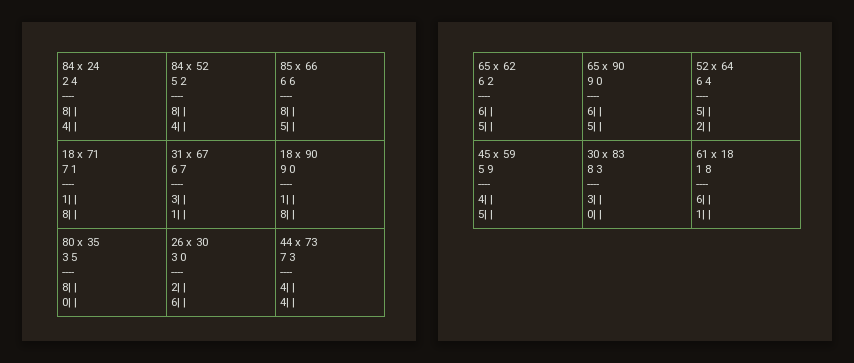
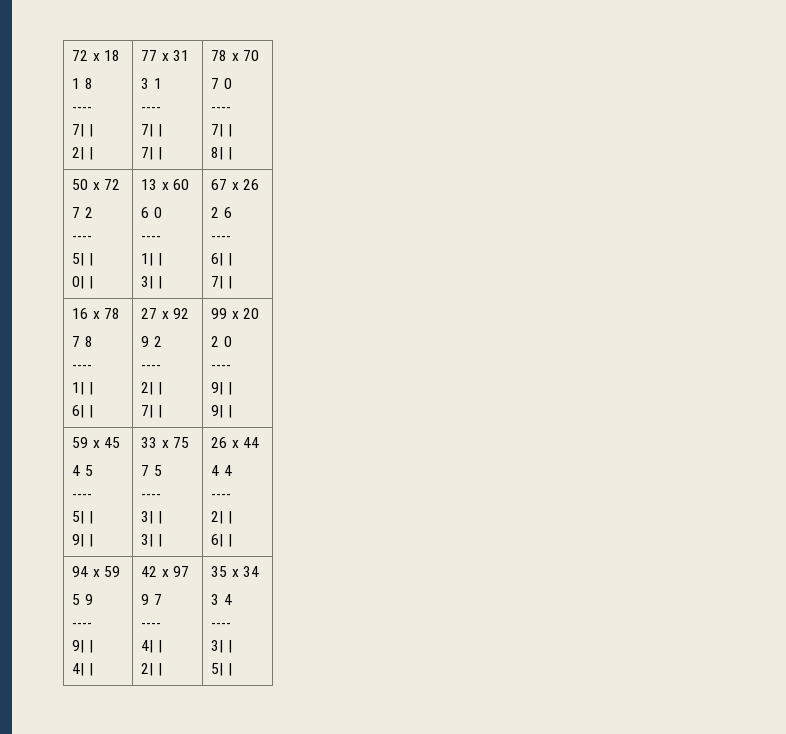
[62,62,100,70] [62,77,79,85] [62,96,75,100] [62,107,78,117] [62,122,78,132] [171,62,209,70] [171,77,188,85] [171,96,184,100] [171,107,187,117] [171,122,187,132] [280,62,317,70] [280,77,296,85] [280,96,293,100] [280,107,296,117] [280,122,296,132] [62,150,99,158] [62,165,78,173] [62,184,75,188] [62,195,78,205] [62,210,78,220] [171,150,208,158] [171,165,187,173] [171,184,184,188] [171,195,187,205] [171,210,187,220] [280,150,317,158] [280,165,296,173] [280,184,293,188] [280,195,296,205] [280,210,296,220] [62,238,99,246] [62,253,78,261] [62,272,75,276] [62,283,78,293] [62,298,72,308] 84 x 24 // 2 4 // ---- // 8| | // 4| | | 84 x 52 // 5 2 // ---- // 8| | // 4| | | 85 x 66 // 6 6 // ---- // 8| | // 5| | // 18 x 71 // 7 1 // ---- // 1| | // 8| | | 31 x 67 // 6 7 // ---- // 3| | // 1| | | 18 x 90 // 9 0 // ---- // 1| | // 8| | // 80 x 35 // 3 5 // ---- // 8| | // 0| -> [72,50,120,61] [72,78,93,89] [72,107,93,112] [72,124,93,137] [72,147,93,160] [141,50,189,61] [141,78,162,89] [141,107,162,112] [141,124,162,137] [141,147,162,160] [211,50,259,61] [211,78,232,89] [211,107,232,112] [211,124,232,137] [211,147,232,160] [72,179,120,190] [72,207,93,218] [72,236,93,241] [72,253,93,266] [72,276,93,289] [141,179,189,190] [141,207,162,218] [141,236,162,241] [141,253,162,266] [141,276,162,289] [211,179,259,190] [211,207,232,218] [211,236,232,241] [211,253,232,266] [211,276,232,289] [72,308,120,319] [72,336,93,347] [72,365,93,370] [72,382,93,395] [72,405,93,418] [141,308,189,319] [141,336,162,347] [141,365,162,370] [141,382,162,395] [141,405,162,418] [211,308,259,319] [211,336,232,347] [211,365,232,370] [211,382,232,395] [211,405,232,418] [72,437,120,448] [72,465,93,476] [72,494,93,499] [72,511,93,524] [72,534,93,547] [141,437,189,448] [141,465,162,476] [141,494,162,499] [141,511,162,524] [141,534,154,547] 72 x 18 // 1 8 // ---- // 7| | // 2| | | 77 x 31 // 3 1 // ---- // 7| | // 7| | | 78 x 70 // 7 0 // ---- // 7| | // 8| | // 50 x 72 // 7 2 // ---- // 5| | // 0| | | 13 x 60 // 6 0 // ---- // 1| | // 3| | | 67 x 26 // 2 6 // ---- // 6| | // 7| | // 16 x 78 // 7 8 // ---- // 1| | // 6| | | 27 x 92 // 9 2 // ---- // 2| | // 7| | | 99 x 20 // 2 0 // ---- // 9| | // 9| | // 59 x 45 // 4 5 // ---- // 5| | // 9| | | 33 x 75 // 7 5 // ---- // 3| | // 3|
[195,238,208,246] [171,253,187,261] 30 // 3 0 -> [242,437,259,448] [211,465,232,476] 44 // 4 4
[280,238,317,246] [280,253,296,261] [280,272,293,276] [280,283,296,293] [280,298,296,308] [478,62,516,70] [478,77,495,85] [478,96,491,100] [478,107,494,117] [478,122,494,132] [587,62,624,70] [587,77,603,85] [587,96,600,100] [587,107,603,117] [587,122,603,132] [696,62,734,70] [696,77,713,85] [696,96,709,100] [696,107,712,117] [696,122,712,132] [478,150,491,158] | 44 x 73 // 7 3 // ---- // 4| | // 4| | // 65 x 62 // 6 2 // ---- // 6| | // 5| | | 65 x 90 // 9 0 // ---- // 6| | // 5| | | 52 x 64 // 6 4 // ---- // 5| | // 2| | // 45 -> [72,566,89,577] // 94
[478,195,494,205] [478,210,494,220] [587,150,624,158] [587,165,603,173] [587,184,600,188] [587,195,603,205] [587,210,603,220] [696,150,733,158] [696,165,712,173] [696,184,709,188] [696,195,712,205] [696,210,712,220] // 4| | // 5| | | 30 x 83 // 8 3 // ---- // 3| | // 0| | | 61 x 18 // 1 8 // ---- // 6| | // 1| | -> [72,640,93,653] [72,663,93,676] [141,566,189,577] [141,594,162,605] [141,623,162,628] [141,640,162,653] [141,663,162,676] [211,566,259,577] [211,594,232,605] [211,623,232,628] [211,640,232,653] [211,663,232,676] // 9| | // 4| | | 42 x 97 // 9 7 // ---- // 4| | // 2| | | 35 x 34 // 3 4 // ---- // 3| | // 5| |

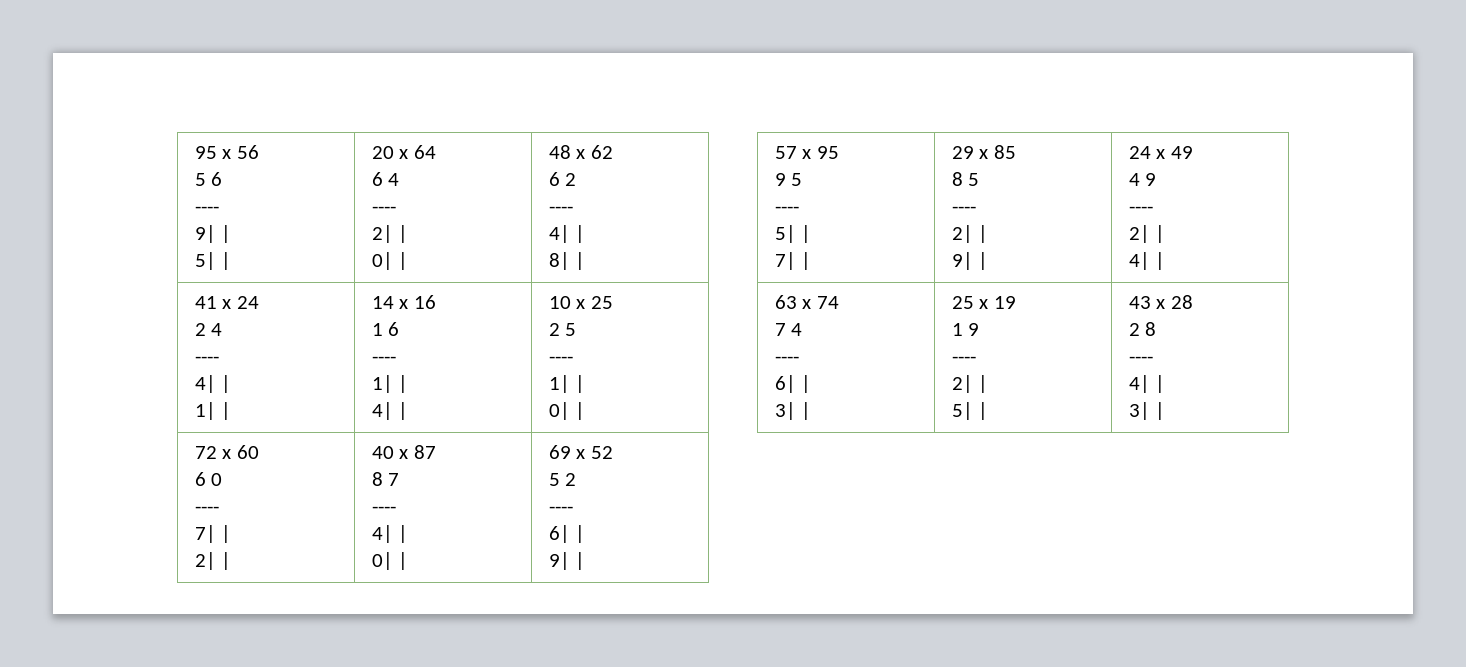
[72,50,120,61] [72,78,93,89] 72 x 18 // 1 8 -> [194,145,259,159] [194,172,223,186] [194,206,219,213] [194,225,232,243] [194,252,232,270] [371,145,436,159] [371,172,400,186] [371,206,396,213] [371,225,409,243] [371,252,409,270] [548,145,613,159] [548,172,577,186] [548,206,573,213] [548,225,586,243] [548,252,586,270] [194,296,259,309] [194,323,223,336] [194,356,219,363] [194,375,232,393] [194,402,232,420] [371,295,436,309] [371,322,400,336] [371,356,396,363] [371,375,409,393] [371,402,409,420] [548,296,613,309] [548,323,577,336] [548,356,573,363] [548,375,586,393] [548,402,586,420] [194,445,259,459] [194,472,223,486] 95 x 56 // 5 6 // ---- // 9| | // 5| | | 20 x 64 // 6 4 // ---- // 2| | // 0| | | 48 x 62 // 6 2 // ---- // 4| | // 8| | // 41 x 24 // 2 4 // ---- // 4| | // 1| | | 14 x 16 // 1 6 // ---- // 1| | // 4| | | 10 x 25 // 2 5 // ---- // 1| | // 0| | // 72 x 60 // 6 0
[141,50,189,61] [141,78,162,89] [141,107,162,112] [141,124,162,137] [141,147,162,160] [211,50,259,61] [211,78,232,89] [211,107,232,112] [211,124,232,137] [211,147,232,160] [72,179,120,190] [72,207,93,218] [72,236,93,241] [72,253,93,266] [72,276,93,289] [141,179,189,190] [141,207,162,218] [141,236,162,241] [141,253,162,266] [141,276,162,289] [211,179,259,190] [211,207,232,218] [211,236,232,241] [211,253,232,266] [211,276,232,289] [72,308,120,319] [72,336,93,347] [72,365,93,370] [72,382,93,395] [72,405,93,418] [141,308,189,319] [141,336,162,347] [141,365,162,370] [141,382,162,395] [141,405,162,418] [211,308,259,319] [211,336,232,347] [211,365,232,370] [211,382,232,395] [211,405,232,418] [72,437,120,448] [72,465,81,476] 77 x 31 // 3 1 // ---- // 7| | // 7| | | 78 x 70 // 7 0 // ---- // 7| | // 8| | // 50 x 72 // 7 2 // ---- // 5| | // 0| | | 13 x 60 // 6 0 // ---- // 1| | // 3| | | 67 x 26 // 2 6 // ---- // 6| | // 7| | // 16 x 78 // 7 8 // ---- // 1| | // 6| | | 27 x 92 // 9 2 // ---- // 2| | // 7| | | 99 x 20 // 2 0 // ---- // 9| | // 9| | // 59 x 45 // 4 -> [371,445,436,459] [371,472,400,486] [371,506,396,513] [371,525,409,543] [371,552,409,570] [548,445,613,459] [548,473,577,486] [548,506,573,513] [548,525,586,543] [548,552,586,570] [774,146,839,159] [774,173,786,186] 40 x 87 // 8 7 // ---- // 4| | // 0| | | 69 x 52 // 5 2 // ---- // 6| | // 9| | // 57 x 95 // 9
[72,534,93,547] [141,437,189,448] [141,465,162,476] [141,494,162,499] [141,511,162,524] [141,534,162,547] [211,437,259,448] [211,465,232,476] [211,494,232,499] [211,511,232,524] [211,534,232,547] [72,566,120,577] [72,594,93,605] [72,623,93,628] [72,640,93,653] [72,663,93,676] [141,566,189,577] [141,594,162,605] [141,623,162,628] [141,640,162,653] [141,663,162,676] [211,566,259,577] [211,594,232,605] [211,623,232,628] [211,640,232,653] [211,663,232,676] 9| | | 33 x 75 // 7 5 // ---- // 3| | // 3| | | 26 x 44 // 4 4 // ---- // 2| | // 6| | // 94 x 59 // 5 9 // ---- // 9| | // 4| | | 42 x 97 // 9 7 // ---- // 4| | // 2| | | 35 x 34 // 3 4 // ---- // 3| | // 5| | -> [774,252,812,270] [951,145,1016,159] [951,172,980,186] [951,206,976,213] [951,225,989,243] [951,252,989,270] [1128,146,1193,159] [1128,173,1157,186] [1128,206,1153,213] [1128,225,1166,243] [1128,252,1166,270] [774,295,839,309] [774,323,803,336] [774,356,799,363] [774,375,812,393] [774,402,812,420] [951,296,1016,309] [951,323,980,336] [951,356,976,363] [951,375,989,393] [951,402,989,420] [1128,295,1193,309] [1128,322,1157,336] [1128,356,1153,363] [1128,375,1166,393] [1128,402,1166,420] 7| | | 29 x 85 // 8 5 // ---- // 2| | // 9| | | 24 x 49 // 4 9 // ---- // 2| | // 4| | // 63 x 74 // 7 4 // ---- // 6| | // 3| | | 25 x 19 // 1 9 // ---- // 2| | // 5| | | 43 x 28 // 2 8 // ---- // 4| | // 3| |

